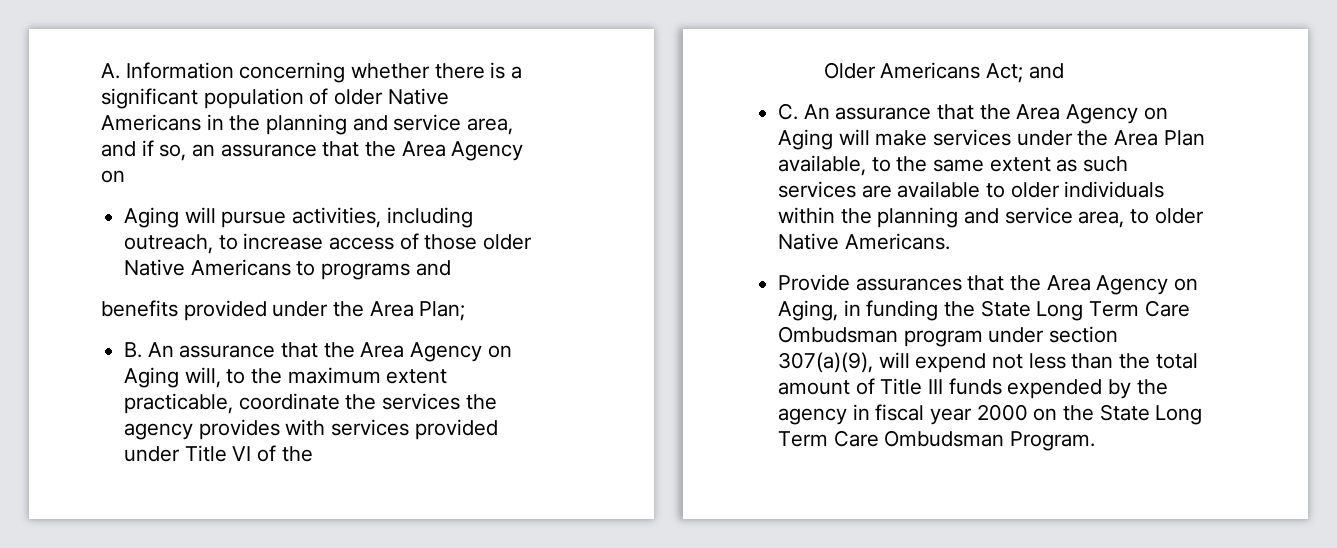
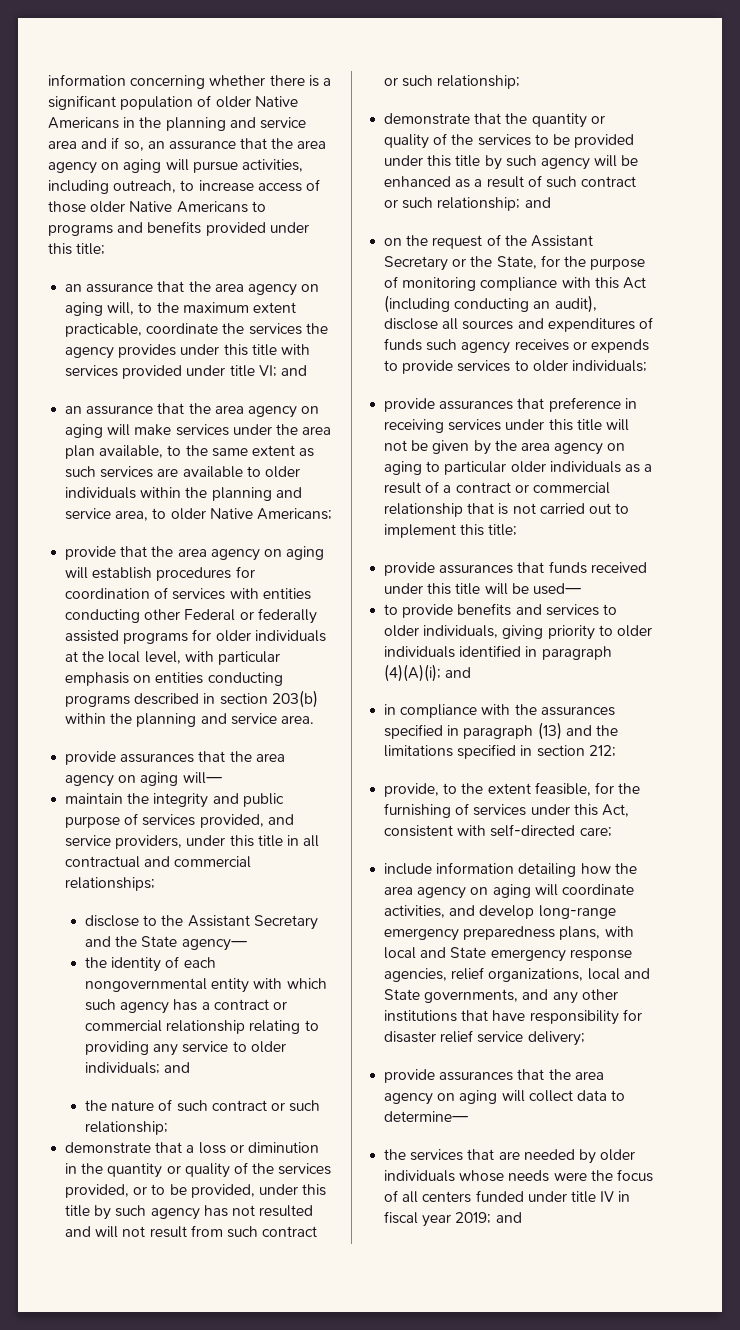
[101,62,234,79] A. Information -> [48,74,126,86] information
[467,118,514,135] area, -> [48,140,77,149] area
[401,141,524,161] [101,170,125,183] [124,207,180,228] Area Agency on // Aging -> [297,140,327,149] [48,159,162,174] area agency on aging
(451, 268) // -> (144, 227) none
[333,301,466,321] [124,342,512,362] [124,367,180,388] the Area Plan; // B. An assurance that the Area Agency on Aging -> [48,243,106,255] [65,281,320,296] [65,302,104,316] this title; // an assurance that the area agency on aging
(280, 429) none -> [180,344,277,356] under this title
[184,445,313,462] [823,62,1064,83] [778,103,1168,124] [778,129,834,150] Title VI of the // Older Americans Act; and // C. An assurance that the Area Agency on Aging -> [229,365,307,377] [65,403,320,418] [65,424,104,438] title VI; and // an assurance that the area agency on aging
[1114,130,1205,146] Area Plan -> [302,426,332,435] [65,445,96,459] area plan
[844,233,950,250] [778,274,1199,295] [778,300,1190,321] [778,326,1119,347] [778,352,1198,373] [778,378,1168,399] [778,404,1203,425] [778,430,1096,451] Americans. // Provide assurances that the Area Agency on Aging, in funding the State Long Term Care Ombudsman program under section 307(a)(9), will expend not less than the total amount of Title III funds expended by the agency in fiscal year 2000 on the State Long Term Care Ombudsman Program. -> [256,508,332,520] [65,546,325,561] [65,566,255,581] [65,587,311,600] [65,608,317,624] [65,629,326,644] [65,651,280,665] [65,672,283,686] [65,690,318,708] [65,713,314,727] [65,751,285,765] [65,772,222,787] [65,793,284,808] [65,813,294,828] [65,835,320,849] [65,856,252,868] [65,877,156,891] [84,915,318,930] [84,936,247,951] [84,956,216,972] [84,978,327,993] [84,999,287,1014] [84,1020,319,1034] [84,1041,286,1056] [84,1062,191,1074] [84,1099,321,1112] [84,1121,168,1135] [65,1142,319,1154] [65,1162,332,1178] [65,1184,327,1198] [65,1205,314,1220] [65,1225,318,1238] [384,75,521,89] [384,113,605,128] [384,133,635,149] [384,155,639,170] [384,175,637,188] [384,197,551,211] [384,234,593,249] [384,255,646,271] [384,276,646,291] [384,295,597,313] [384,317,653,332] [384,338,649,354] [384,360,647,374] [384,397,637,412] [384,419,629,433] [384,440,626,455] [384,461,653,475] [384,481,610,494] [384,503,630,517] [384,524,518,538] [384,561,647,576] [384,583,581,595] [384,603,617,618] [384,625,652,640] [384,645,612,660] [384,664,472,682] [384,704,615,718] [384,722,618,740] [384,744,616,759] [384,782,641,797] [384,803,629,818] [384,824,612,837] [384,862,637,877] [384,884,634,899] [384,905,616,919] [384,926,634,941] [384,947,632,962] [384,967,650,982] [384,989,618,1004] [384,1009,642,1025] [384,1030,585,1046] [384,1069,604,1083] [384,1090,626,1105] [384,1111,469,1122] [384,1149,636,1164] [384,1169,653,1182] [384,1190,631,1203] [384,1211,522,1227] Americans; // provide that the area agency on aging will establish procedures for coordination of services with entities conducting other Federal or federally assisted programs for older individuals at the local level, with particular emphasis on entities conducting programs described in section 203(b) within the planning and service area. // provide assurances that the area agency on aging will— // maintain the integrity and public purpose of services provided, and service providers, under this title in all contractual and commercial relationships; // disclose to the Assistant Secretary and the State agency— // the identity of each nongovernmental entity with which such agency has a contract or commercial relationship relating to providing any service to older individuals; and // the nature of such contract or such relationship; // demonstrate that a loss or diminution in the quantity or quality of the services provided, or to be provided, under this title by such agency has not resulted and will not result from such contract or such relationship; // demonstrate that the quantity or quality of the services to be provided under this title by such agency will be enhanced as a result of such contract or such relationship; and // on the request of the Assistant Secretary or the State, for the purpose of monitoring compliance with this Act (including conducting an audit), disclose all sources and expenditures of funds such agency receives or expends to provide services to older individuals; // provide assurances that preference in receiving services under this title will not be given by the area agency on aging to particular older individuals as a result of a contract or commercial relationship that is not carried out to implement this title; // provide assurances that funds received under this title will be used— // to provide benefits and services to older individuals, giving priority to older individuals identified in paragraph (4)(A)(i); and // in compliance with the assurances specified in paragraph (13) and the limitations specified in section 212; // provide, to the extent feasible, for the furnishing of services under this Act, consistent with self-directed care; // include information detailing how the area agency on aging will coordinate activities, and develop long-range emergency preparedness plans, with local and State emergency response agencies, relief organizations, local and State governments, and any other institutions that have responsibility for disaster relief service delivery; // provide assurances that the area agency on aging will collect data to determine— // the services that are needed by older individuals whose needs were the focus of all centers funded under title IV in fiscal year 2019; and

